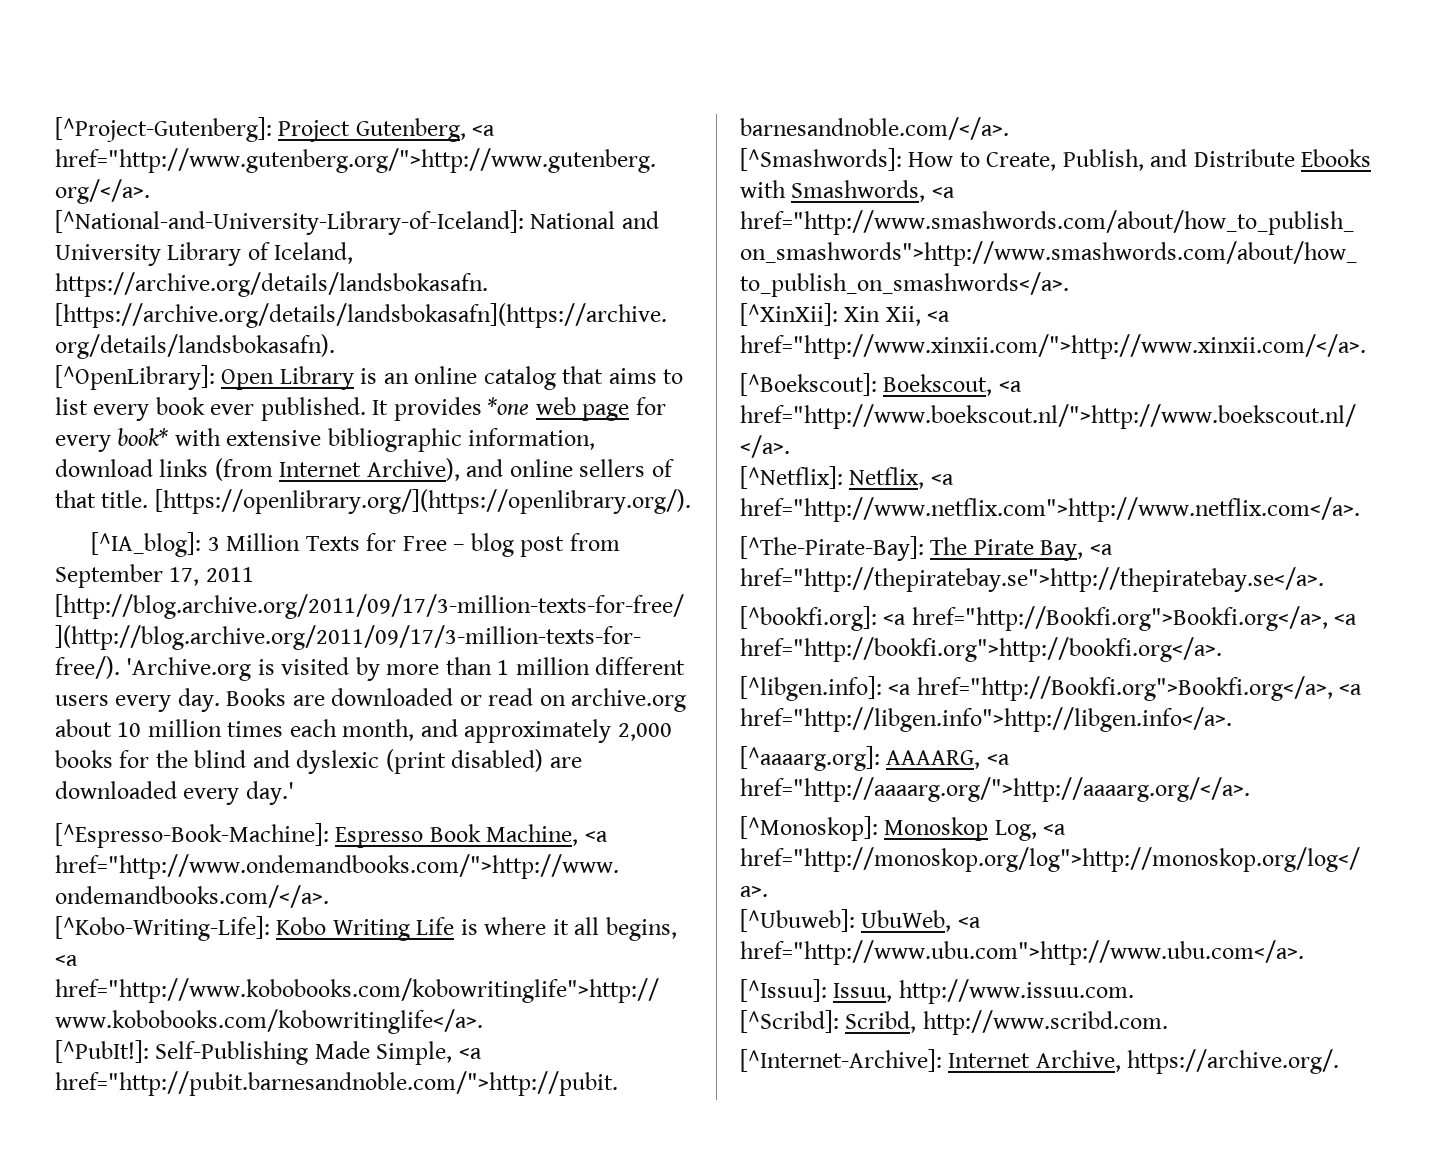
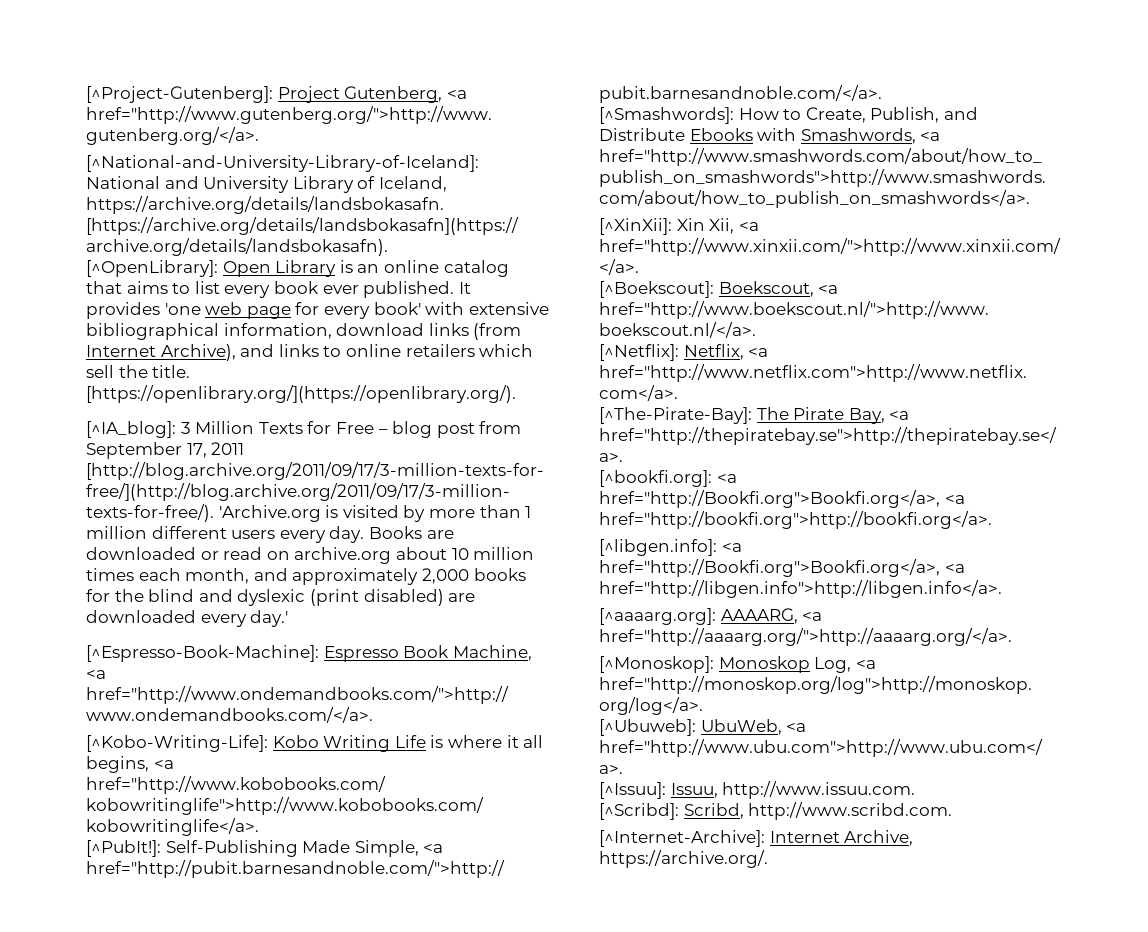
[487,397,530,415] *one -> [164,303,201,315] 'one
[117,428,170,446] book* -> [373,302,421,315] book'
[327,428,462,452] bibliographic -> [86,323,219,340] bibliographical
[509,459,674,477] [55,490,96,508] online sellers of that -> [278,344,534,357] [86,365,148,378] links to online retailers which sell the

